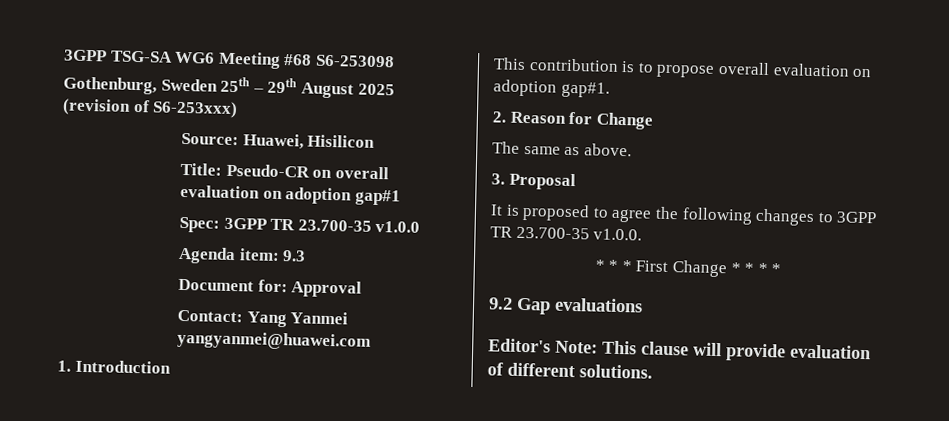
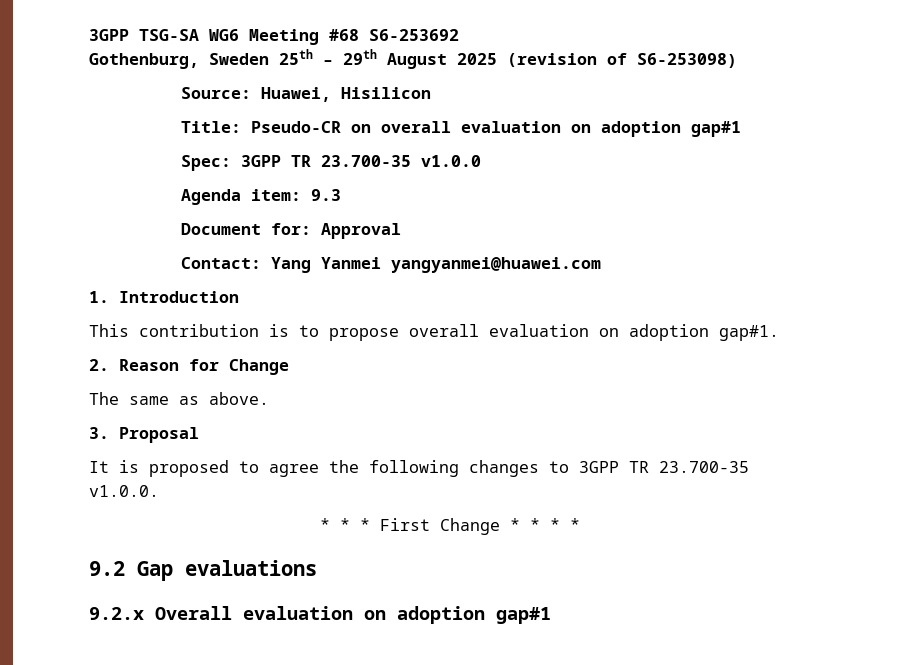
[314,54,395,68] S6-253098 -> [369,29,459,41] S6-253692
[152,100,239,119] S6-253xxx) -> [637,53,737,68] S6-253098)
[488,338,871,362] [487,362,653,379] Editor's Note: This clause will provide evaluation of different solutions. -> [89,606,551,624] 9.2.x Overall evaluation on adoption gap#1

